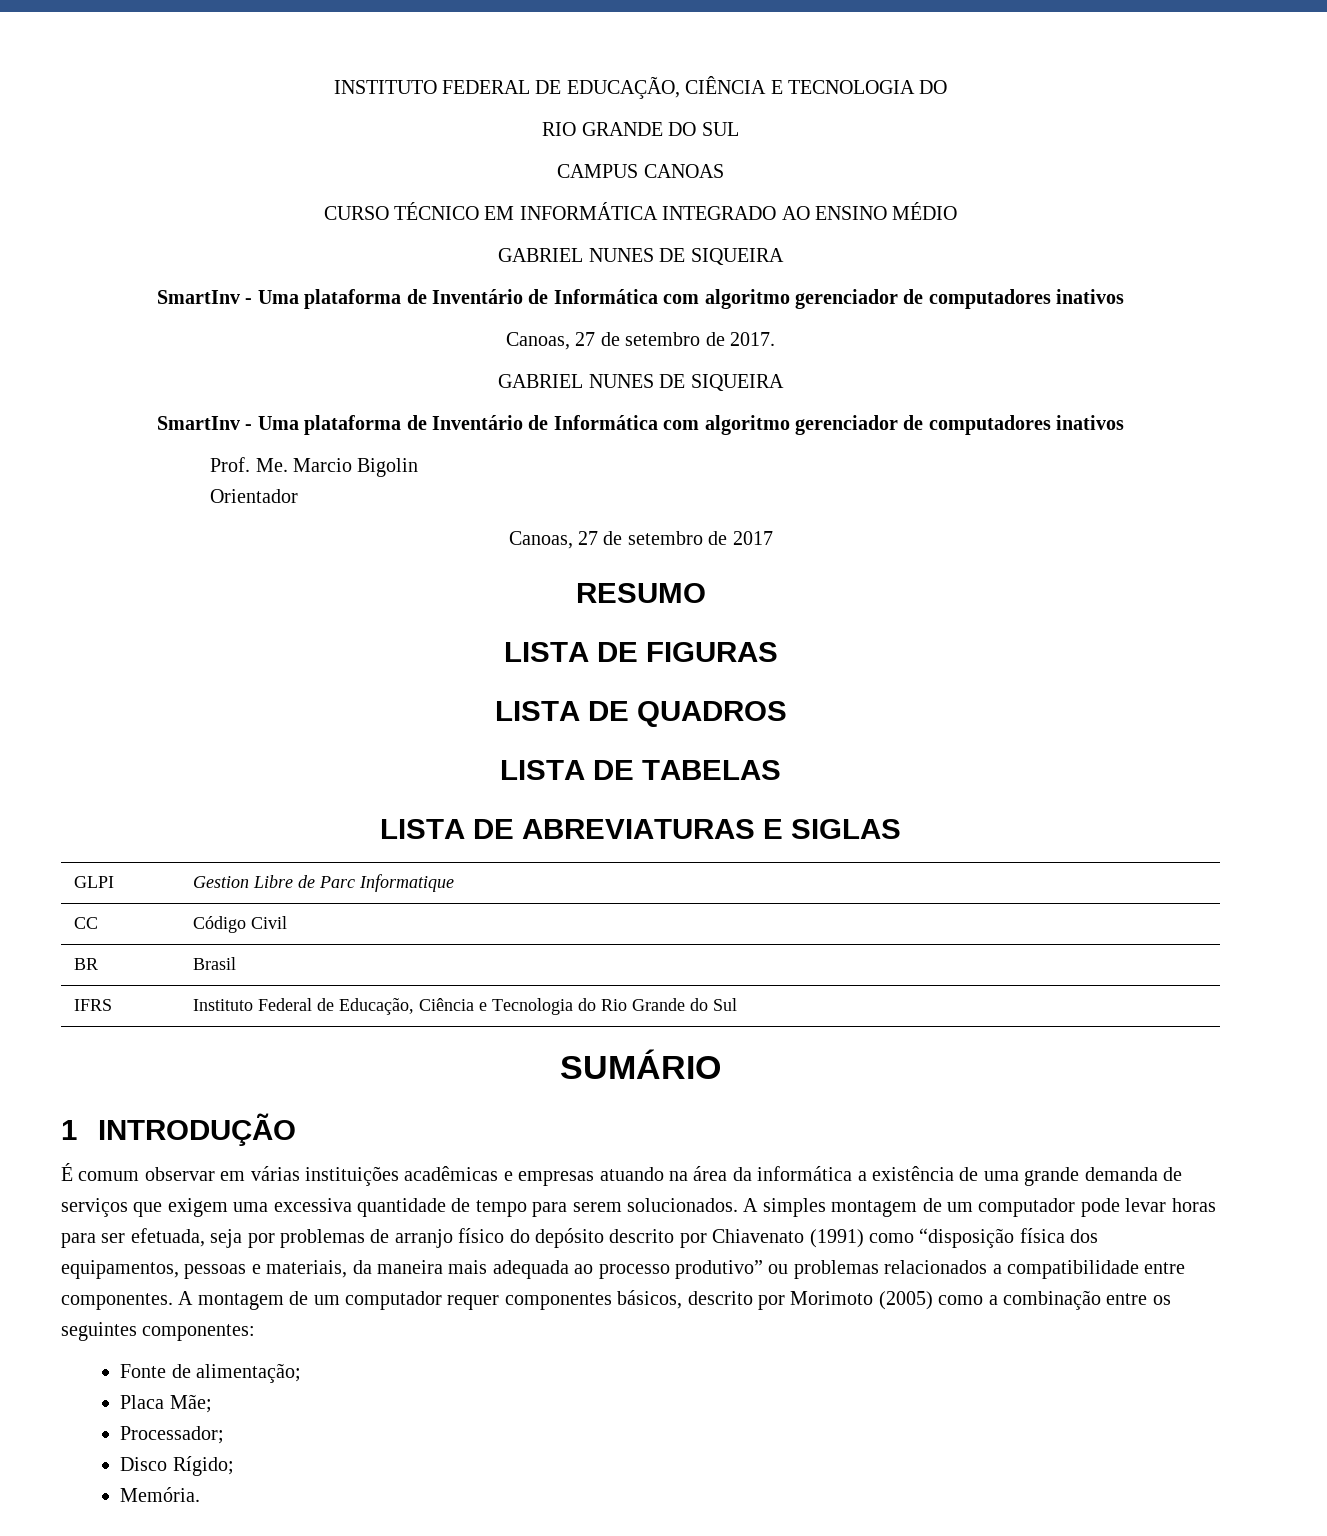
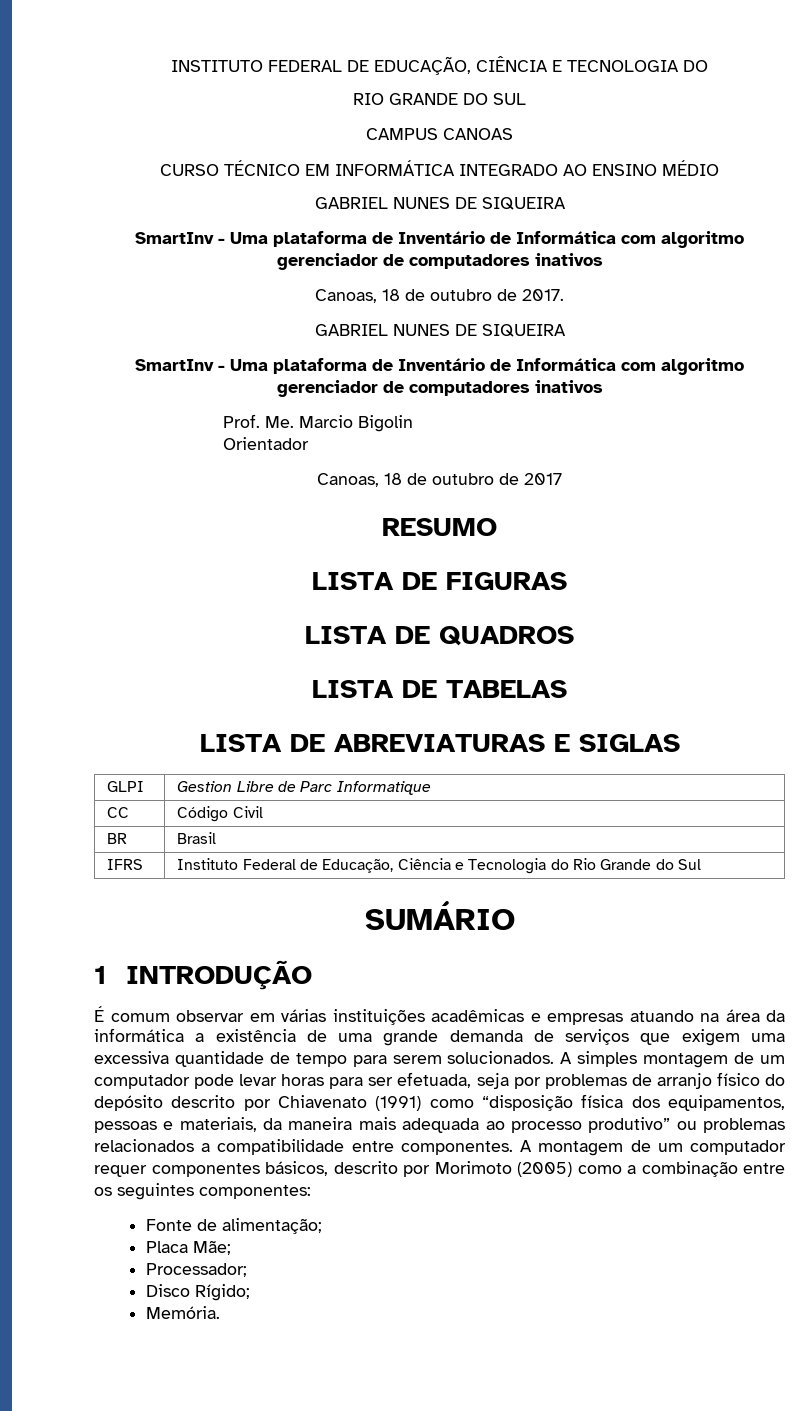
[575,332,701,346] 27 de setembro -> [382,289,492,301] 18 de outubro
[577,531,703,545] 27 de setembro -> [384,473,494,485] 18 de outubro

